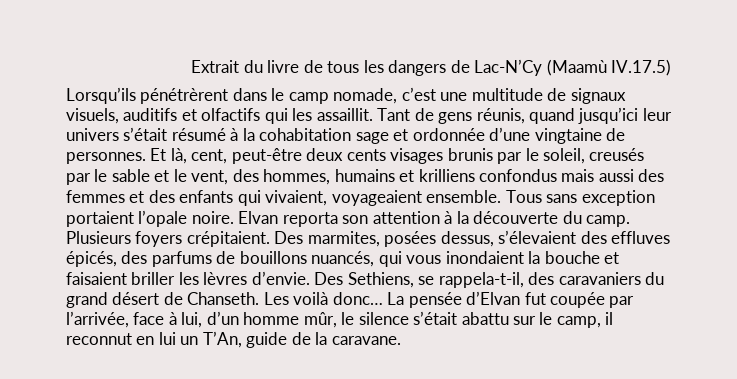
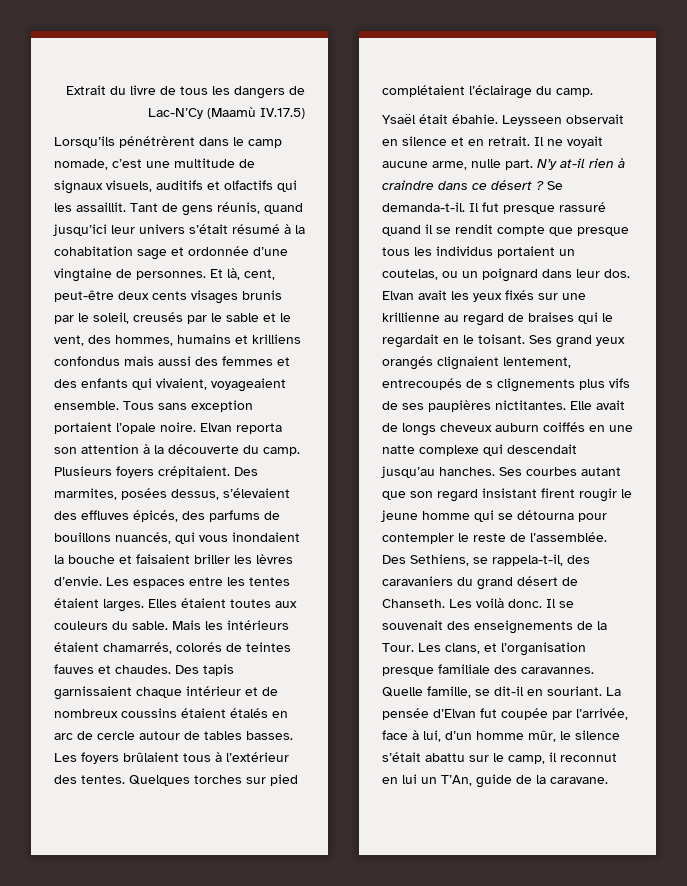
(310, 278) none -> [106,577,290,588] [54,598,297,612] [54,620,289,630] [54,642,291,654] [54,664,234,676] [54,686,278,700] [54,708,288,718] [54,731,293,740] [54,752,289,764] [54,774,298,786] [382,85,593,99] [382,114,624,126] [382,136,603,148] [382,158,625,170] [382,180,563,190] [382,202,606,214] [382,224,629,236] [382,246,575,258] [382,268,630,282] [382,290,586,302] [382,312,613,326] [382,334,625,348] [382,356,571,370] [382,378,630,392] [382,400,625,412] [382,422,633,436] [382,444,577,456] [381,466,621,478] [382,488,632,502] [381,510,607,522] [382,532,607,544] Les espaces entre les tentes étaient larges. Elles étaient toutes aux couleurs du sable. Mais les intérieurs étaient chamarrés, colorés de teintes fauves et chaudes. Des tapis garnissaient chaque intérieur et de nombreux coussins étaient étalés en arc de cercle autour de tables basses. Les foyers brûlaient tous à l’extérieur des tentes. Quelques torches sur pied complétaient l’éclairage du camp. // Ysaël était ébahie. Leysseen observait en silence et en retrait. Il ne voyait aucune arme, nulle part. N’y at-il rien à craindre dans ce désert ? Se demanda-t-il. Il fut presque rassuré quand il se rendit compte que presque tous les individus portaient un coutelas, ou un poignard dans leur dos. Elvan avait les yeux fixés sur une krillienne au regard de braises qui le regardait en le toisant. Ses grand yeux orangés clignaient lentement, entrecoupés de s clignements plus vifs de ses paupières nictitantes. Elle avait de longs cheveux auburn coiffés en une natte complexe qui descendait jusqu’au hanches. Ses courbes autant que son regard insistant firent rougir le jeune homme qui se détourna pour contempler le reste de l’assemblée.
[332,292,383,305] donc… -> [508,599,574,608] [382,620,607,634] [382,642,586,656] [382,664,594,676] [382,686,602,698] donc. Il se souvenait des enseignements de la Tour. Les clans, et l’organisation presque familiale des caravannes. Quelle famille, se dit-il en souriant.

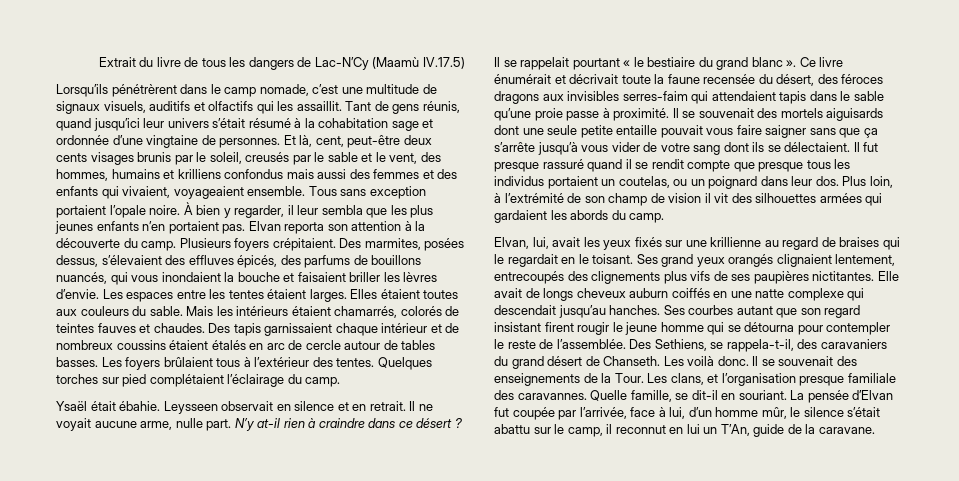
(196, 427) none -> [183,202,434,218] [55,221,246,234] À bien y regarder, il leur sembla que les plus jeunes enfants n’en portaient pas.
[547,181,563,190] [382,202,465,212] Se demanda-t-il. -> [494,57,844,70] [494,74,884,86] [494,91,884,104] [494,108,884,121] [494,125,878,138] [494,142,851,155] Il se rappelait pourtant « le bestiaire du grand blanc ». Ce livre énumérait et décrivait toute la faune recensée du désert, des féroces dragons aux invisibles serres-faim qui attendaient tapis dans le sable qu’une proie passe à proximité. Il se souvenait des mortels aiguisards dont une seule petite entaille pouvait vous faire saigner sans que ça s’arrête jusqu’à vous vider de votre sang dont ils se délectaient.
[382,291,414,300] Elvan -> [842,176,893,188] [494,193,883,206] [494,210,665,223] [494,237,549,249] Plus loin, à l’extrémité de son champ de vision il vit des silhouettes armées qui gardaient les abords du camp. // Elvan, lui,
[466,379,493,388] de s -> [567,271,588,281] des

